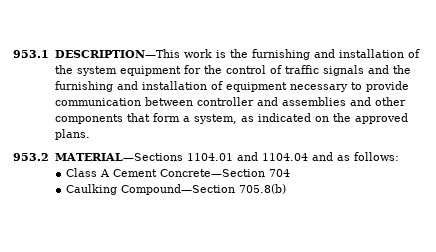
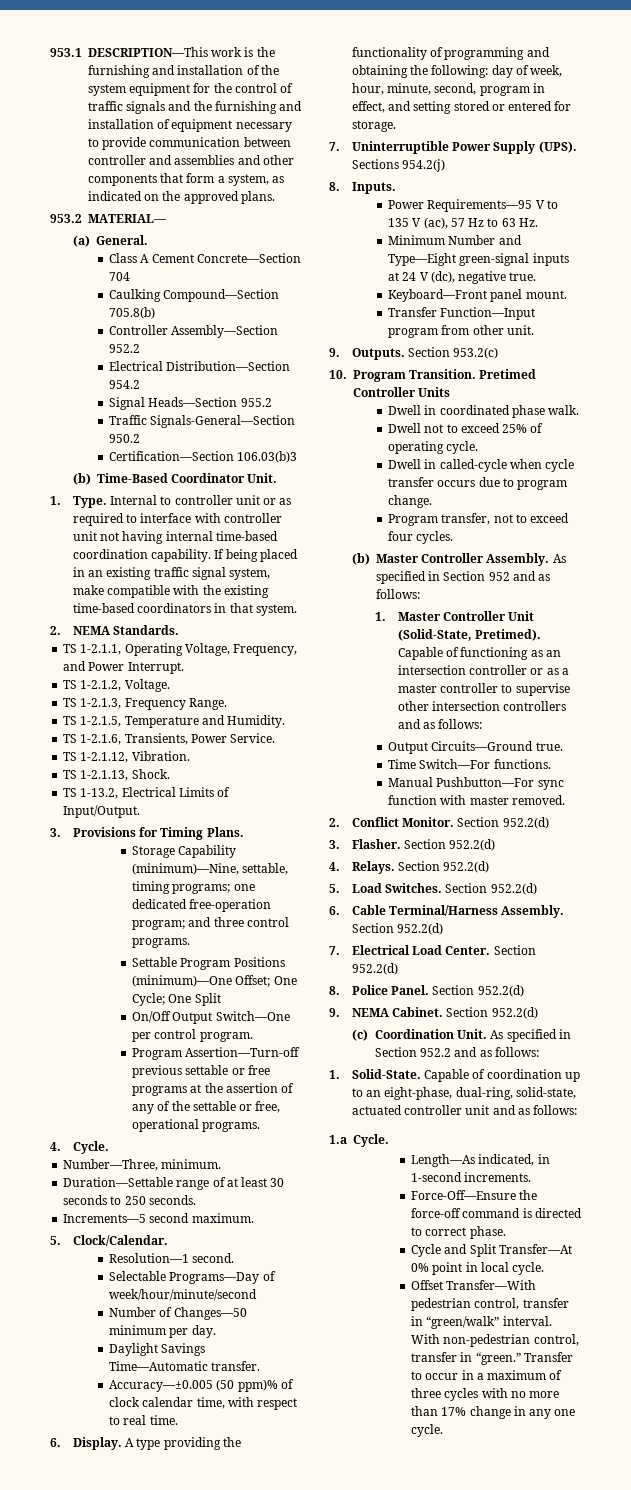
[54,152,399,161] MATERIAL—Sections 1104.01 and 1104.04 and as follows: -> [88,214,167,223] [72,235,148,247] MATERIAL— // (a) General.
(286, 189) none -> [109,325,279,338] [109,344,141,353] [109,361,291,371] [109,380,141,389] [109,397,272,410] [109,415,296,428] [109,434,141,443] [109,451,298,463] [72,473,278,485] [50,495,292,508] [72,513,282,526] [72,531,278,544] [72,549,298,562] [72,567,271,580] [72,585,269,598] [72,603,297,616] [50,625,180,635] [63,643,298,656] [63,661,184,674] [63,679,170,692] [63,698,227,710] [63,715,286,728] [63,733,276,745] [63,751,190,763] [63,769,170,781] [63,787,231,799] [63,805,141,818] [50,827,244,840] [132,845,237,858] [132,863,289,875] [132,881,255,894] [132,899,272,912] [132,917,289,930] [132,938,191,948] [132,957,285,970] [132,975,297,987] [132,993,221,1006] [132,1011,290,1024] [132,1029,253,1042] [132,1047,301,1060] [132,1065,270,1078] [132,1083,295,1096] [132,1101,281,1114] [132,1119,261,1132] [50,1141,109,1154] [63,1159,222,1171] [63,1177,285,1190] [63,1195,196,1205] [63,1213,254,1223] [50,1235,168,1246] [109,1253,235,1263] [109,1271,276,1284] [109,1289,258,1301] [109,1307,247,1320] [109,1325,216,1338] [109,1343,206,1356] [109,1361,261,1371] [109,1379,294,1392] [109,1397,298,1410] [109,1415,178,1425] [50,1437,241,1450] [351,47,550,60] [351,65,563,78] [351,83,545,96] [351,101,572,114] [351,120,396,132] [329,141,577,154] [351,159,446,172] [329,182,396,194] [388,199,558,212] [388,217,538,229] [388,235,522,245] [388,253,569,266] [388,271,537,284] [388,289,567,302] [388,307,536,320] [388,325,534,338] [329,347,499,360] [329,369,537,382] [353,387,451,397] [388,405,580,418] [388,423,544,433] [388,441,479,454] [388,459,575,472] [388,477,568,490] [388,495,433,508] [388,513,570,526] [388,531,454,544] [351,553,566,566] [375,571,551,584] [375,589,420,599] [374,611,535,621] [397,629,542,641] [397,647,561,660] [397,665,569,675] [397,683,570,696] [397,701,567,711] [397,719,483,729] [388,741,563,754] [388,759,551,769] [388,777,564,790] [388,795,565,805] [329,817,549,829] [329,839,496,851] [329,861,490,874] [329,883,537,895] [329,905,565,918] [351,923,444,935] [329,945,536,955] [351,963,398,975] [329,985,524,997] [329,1007,538,1019] [351,1029,571,1042] [374,1047,539,1057] [329,1069,580,1082] [351,1087,576,1100] [351,1105,578,1115] [329,1134,389,1147] [411,1154,550,1167] [411,1172,532,1182] [411,1190,538,1200] [411,1208,582,1218] [411,1226,506,1239] [411,1244,572,1257] [411,1262,545,1275] [411,1280,537,1290] [411,1298,569,1311] [411,1316,552,1329] [411,1334,579,1347] [411,1352,573,1365] [411,1370,563,1380] [411,1388,560,1401] [411,1406,576,1419] [411,1424,444,1437] // Controller Assembly—Section 952.2 // Electrical Distribution—Section 954.2 // Signal Heads—Section 955.2 // Traffic Signals-General—Section 950.2 // Certification—Section 106.03(b)3 // (b) Time-Based Coordinator Unit. // 1. Type. Internal to controller unit or as required to interface with controller unit not having internal time-based coordination capability. If being placed in an existing traffic signal system, make compatible with the existing time-based coordinators in that system. // 2. NEMA Standards. // TS 1-2.1.1, Operating Voltage, Frequency, and Power Interrupt. // TS 1-2.1.2, Voltage. // TS 1-2.1.3, Frequency Range. // TS 1-2.1.5, Temperature and Humidity. // TS 1-2.1.6, Transients, Power Service. // TS 1-2.1.12, Vibration. // TS 1-2.1.13, Shock. // TS 1-13.2, Electrical Limits of Input/Output. // 3. Provisions for Timing Plans. // Storage Capability (minimum)—Nine, settable, timing programs; one dedicated free-operation program; and three control programs. // Settable Program Positions (minimum)—One Offset; One Cycle; One Split // On/Off Output Switch—One per control program. // Program Assertion—Turn-off previous settable or free programs at the assertion of any of the settable or free, operational programs. // 4. Cycle. // Number—Three, minimum. // Duration—Settable range of at least 30 seconds to 250 seconds. // Increments—5 second maximum. // 5. Clock/Calendar. // Resolution—1 second. // Selectable Programs—Day of week/hour/minute/second // Number of Changes—50 minimum per day. // Daylight Savings Time—Automatic transfer. // Accuracy—±0.005 (50 ppm)% of clock calendar time, with respect to real time. // 6. Display. A type providing the functionality of programming and obtaining the following: day of week, hour, minute, second, program in effect, and setting stored or entered for storage. // 7. Uninterruptible Power Supply (UPS). Sections 954.2(j) // 8. Inputs. // Power Requirements—95 V to 135 V (ac), 57 Hz to 63 Hz. // Minimum Number and Type—Eight green-signal inputs at 24 V (dc), negative true. // Keyboard—Front panel mount. // Transfer Function—Input program from other unit. // 9. Outputs. Section 953.2(c) // 10. Program Transition. Pretimed Controller Units // Dwell in coordinated phase walk. // Dwell not to exceed 25% of operating cycle. // Dwell in called-cycle when cycle transfer occurs due to program change. // Program transfer, not to exceed four cycles. // (b) Master Controller Assembly. As specified in Section 952 and as follows: // 1. Master Controller Unit (Solid-State, Pretimed). Capable of functioning as an intersection controller or as a master controller to supervise other intersection controllers and as follows: // Output Circuits—Ground true. // Time Switch—For functions. // Manual Pushbutton—For sync function with master removed. // 2. Conflict Monitor. Section 952.2(d) // 3. Flasher. Section 952.2(d) // 4. Relays. Section 952.2(d) // 5. Load Switches. Section 952.2(d) // 6. Cable Terminal/Harness Assembly. Section 952.2(d) // 7. Electrical Load Center. Section 952.2(d) // 8. Police Panel. Section 952.2(d) // 9. NEMA Cabinet. Section 952.2(d) // (c) Coordination Unit. As specified in Section 952.2 and as follows: // 1. Solid-State. Capable of coordination up to an eight-phase, dual-ring, solid-state, actuated controller unit and as follows: // 1.a Cycle. // Length—As indicated, in 1-second increments. // Force-Off—Ensure the force-off command is directed to correct phase. // Cycle and Split Transfer—At 0% point in local cycle. // Offset Transfer—With pedestrian control, transfer in “green/walk” interval. With non-pedestrian control, transfer in “green.” Transfer to occur in a maximum of three cycles with no more than 17% change in any one cycle.

